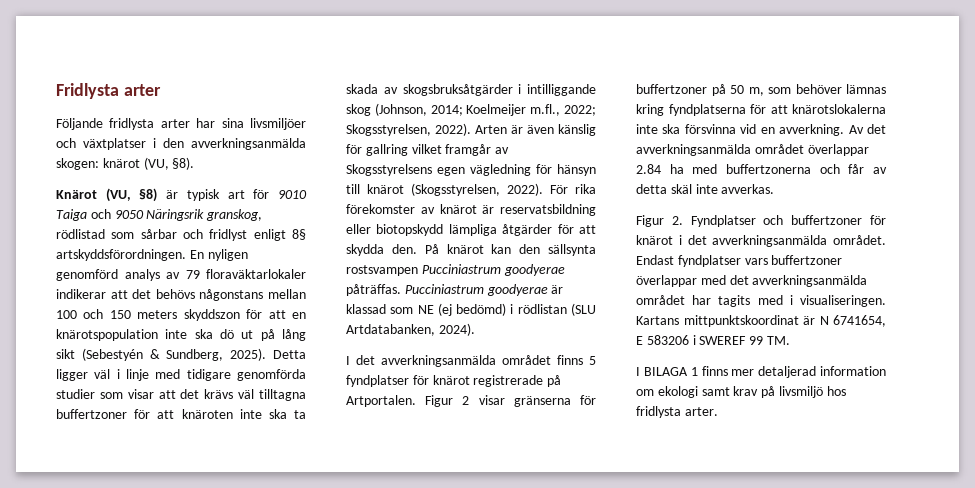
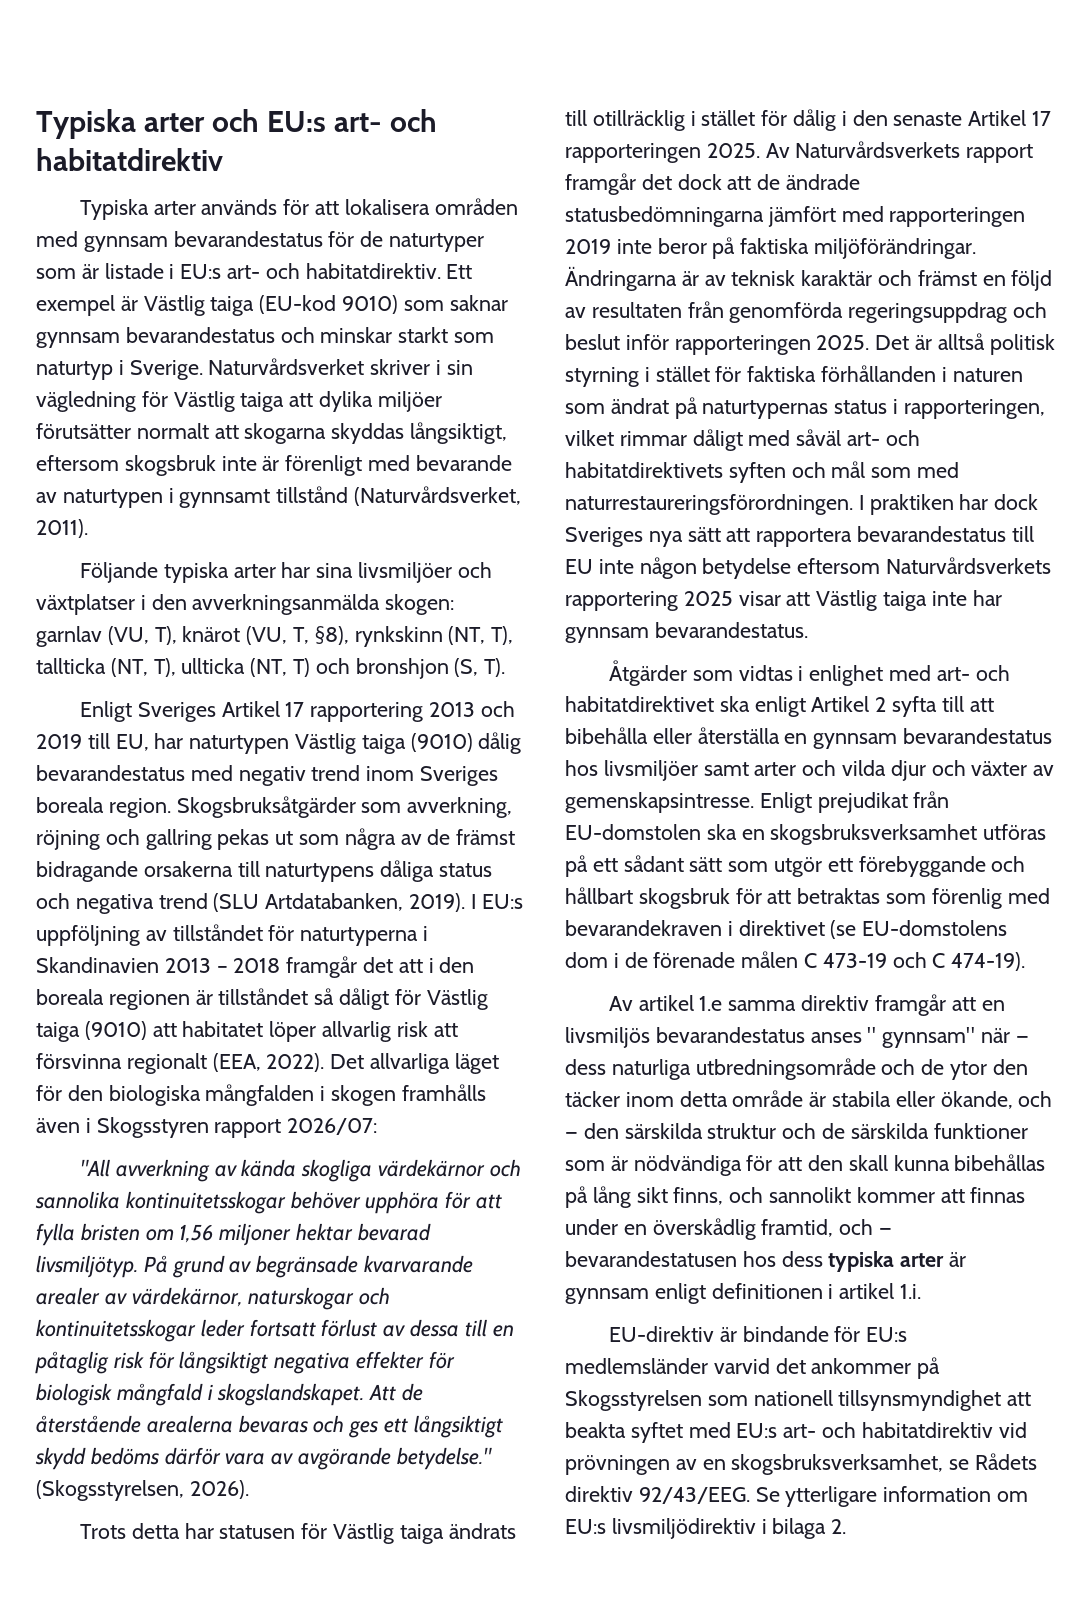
[56,83,161,99] Fridlysta arter -> [36,109,438,139] [36,148,223,171] [79,198,518,220] [36,231,485,252] [36,263,473,279] [36,295,508,316] [36,327,495,348] [36,358,473,380] [36,391,442,412] [36,422,508,444] [36,455,512,476] [36,486,522,508] [36,519,88,538] Typiska arter och EU:s art- och habitatdirektiv // Typiska arter används för att lokalisera områden med gynnsam bevarandestatus för de naturtyper som är listade i EU:s art- och habitatdirektiv. Ett exempel är Västlig taiga (EU-kod 9010) som saknar gynnsam bevarandestatus och minskar starkt som naturtyp i Sverige. Naturvårdsverket skriver i sin vägledning för Västlig taiga att dylika miljöer förutsätter normalt att skogarna skyddas långsiktigt, eftersom skogsbruk inte är förenligt med bevarande av naturtypen i gynnsamt tillstånd (Naturvårdsverket, 2011).
[109,118,155,130] fridlysta -> [163,562,229,583] typiska
[102,157,195,170] [56,188,307,202] [56,209,263,221] [56,229,306,241] [56,249,248,261] [56,269,306,281] [56,289,306,301] [56,309,306,321] [56,329,306,341] [56,348,306,361] [56,369,306,381] [56,389,306,401] [56,409,306,419] [346,84,596,96] [346,103,596,116] [346,123,596,136] [346,144,510,156] [346,164,596,176] [346,183,596,196] [346,204,596,216] [346,224,596,236] [346,244,596,256] [346,264,565,276] [346,284,564,296] [346,303,596,316] [346,323,475,336] [346,355,596,367] [346,375,562,387] [346,395,596,407] [636,84,886,96] [636,104,886,116] [636,124,886,136] [636,144,869,156] [636,164,887,174] [636,184,775,194] [636,215,886,227] [636,235,886,247] [636,255,843,267] [636,275,868,287] [636,295,886,307] [636,315,886,327] [636,335,790,345] [636,366,886,378] [636,386,846,398] [636,406,718,418] knärot (VU, §8). // Knärot (VU, §8) är typisk art för 9010 Taiga och 9050 Näringsrik granskog, rödlistad som sårbar och fridlyst enligt 8§ artskyddsförordningen. En nyligen genomförd analys av 79 floraväktarlokaler indikerar att det behövs någonstans mellan 100 och 150 meters skyddszon för att en knärotspopulation inte ska dö ut på lång sikt (Sebestyén & Sundberg, 2025). Detta ligger väl i linje med tidigare genomförda studier som visar att det krävs väl tilltagna buffertzoner för att knäroten inte ska ta skada av skogsbruksåtgärder i intilliggande skog (Johnson, 2014; Koelmeijer m.fl., 2022; Skogsstyrelsen, 2022). Arten är även känslig för gallring vilket framgår av Skogsstyrelsens egen vägledning för hänsyn till knärot (Skogsstyrelsen, 2022). För rika förekomster av knärot är reservatsbildning eller biotopskydd lämpliga åtgärder för att skydda den. På knärot kan den sällsynta rostsvampen Pucciniastrum goodyerae påträffas. Pucciniastrum goodyerae är klassad som NE (ej bedömd) i rödlistan (SLU Artdatabanken, 2024). // I det avverkningsanmälda området finns 5 fyndplatser för knärot registrerade på Artportalen. Figur 2 visar gränserna för buffertzoner på 50 m, som behöver lämnas kring fyndplatserna för att knärotslokalerna inte ska försvinna vid en avverkning. Av det avverkningsanmälda området överlappar 2.84 ha med buffertzonerna och får av detta skäl inte avverkas. // Figur 2. Fyndplatser och buffertzoner för knärot i det avverkningsanmälda området. Endast fyndplatser vars buffertzoner överlappar med det avverkningsanmälda området har tagits med i visualiseringen. Kartans mittpunktskoordinat är N 6741654, E 583206 i SWEREF 99 TM. // I BILAGA 1 finns mer detaljerad information om ekologi samt krav på livsmiljö hos fridlysta arter. -> [36,626,514,647] [36,658,506,679] [79,701,515,722] [36,732,522,754] [36,765,499,786] [36,796,513,818] [36,828,516,850] [36,860,493,882] [36,893,523,914] [36,924,429,946] [36,956,475,978] [36,988,488,1010] [36,1021,458,1042] [36,1053,499,1074] [36,1084,486,1106] [36,1117,378,1138] [79,1159,521,1182] [35,1191,503,1214] [36,1223,431,1246] [36,1255,474,1278] [36,1287,391,1310] [36,1319,514,1342] [35,1351,455,1374] [36,1383,424,1406] [36,1415,503,1438] [35,1447,492,1470] [36,1480,249,1501] [79,1523,516,1544] [565,109,1052,131] [565,141,1034,163] [565,173,861,195] [565,206,1026,227] [565,237,977,259] [565,266,1053,291] [565,301,1048,323] [565,333,1055,355] [565,365,1023,387] [565,397,1045,419] [565,429,920,451] [565,461,960,483] [565,494,1039,515] [565,526,1034,547] [565,557,1052,579] [565,590,1002,611] [565,622,808,643] [608,660,1010,686] [565,696,994,717] [565,727,1053,749] [565,760,1055,781] [565,791,950,813] [565,824,1047,845] [565,855,1026,877] [565,887,1050,909] [565,920,1008,939] [565,951,1026,971] [608,994,1005,1016] [565,1027,1029,1048] [565,1058,1028,1080] [565,1090,1053,1109] [565,1123,1028,1139] [565,1154,1046,1176] [565,1186,1026,1208] [565,1218,893,1240] [565,1251,967,1272] [565,1283,922,1304] [608,1326,908,1342] [565,1357,941,1379] [565,1390,1032,1411] [565,1422,1027,1443] [565,1453,1038,1475] [565,1486,1029,1507] [565,1518,847,1539] garnlav (VU, T), knärot (VU, T, §8), rynkskinn (NT, T), tallticka (NT, T), ullticka (NT, T) och bronshjon (S, T). // Enligt Sveriges Artikel 17 rapportering 2013 och 2019 till EU, har naturtypen Västlig taiga (9010) dålig bevarandestatus med negativ trend inom Sveriges boreala region. Skogsbruksåtgärder som avverkning, röjning och gallring pekas ut som några av de främst bidragande orsakerna till naturtypens dåliga status och negativa trend (SLU Artdatabanken, 2019). I EU:s uppföljning av tillståndet för naturtyperna i Skandinavien 2013 – 2018 framgår det att i den boreala regionen är tillståndet så dåligt för Västlig taiga (9010) att habitatet löper allvarlig risk att försvinna regionalt (EEA, 2022). Det allvarliga läget för den biologiska mångfalden i skogen framhålls även i Skogsstyren rapport 2026/07: // "All avverkning av kända skogliga värdekärnor och sannolika kontinuitetsskogar behöver upphöra för att fylla bristen om 1,56 miljoner hektar bevarad livsmiljötyp. På grund av begränsade kvarvarande arealer av värdekärnor, naturskogar och kontinuitetsskogar leder fortsatt förlust av dessa till en påtaglig risk för långsiktigt negativa effekter för biologisk mångfald i skogslandskapet. Att de återstående arealerna bevaras och ges ett långsiktigt skydd bedöms därför vara av avgörande betydelse." (Skogsstyrelsen, 2026). // Trots detta har statusen för Västlig taiga ändrats till otillräcklig i stället för dålig i den senaste Artikel 17 rapporteringen 2025. Av Naturvårdsverkets rapport framgår det dock att de ändrade statusbedömningarna jämfört med rapporteringen 2019 inte beror på faktiska miljöförändringar. Ändringarna är av teknisk karaktär och främst en följd av resultaten från genomförda regeringsuppdrag och beslut inför rapporteringen 2025. Det är alltså politisk styrning i stället för faktiska förhållanden i naturen som ändrat på naturtypernas status i rapporteringen, vilket rimmar dåligt med såväl art- och habitatdirektivets syften och mål som med naturrestaureringsförordningen. I praktiken har dock Sveriges nya sätt att rapportera bevarandestatus till EU inte någon betydelse eftersom Naturvårdsverkets rapportering 2025 visar att Västlig taiga inte har gynnsam bevarandestatus. // Åtgärder som vidtas i enlighet med art- och habitatdirektivet ska enligt Artikel 2 syfta till att bibehålla eller återställa en gynnsam bevarandestatus hos livsmiljöer samt arter och vilda djur och växter av gemenskapsintresse. Enligt prejudikat från EU-domstolen ska en skogsbruksverksamhet utföras på ett sådant sätt som utgör ett förebyggande och hållbart skogsbruk för att betraktas som förenlig med bevarandekraven i direktivet (se EU-domstolens dom i de förenade målen C 473-19 och C 474-19). // Av artikel 1.e samma direktiv framgår att en livsmiljös bevarandestatus anses " gynnsam" när — dess naturliga utbredningsområde och de ytor den täcker inom detta område är stabila eller ökande, och — den särskilda struktur och de särskilda funktioner som är nödvändiga för att den skall kunna bibehållas på lång sikt finns, och sannolikt kommer att finnas under en överskådlig framtid, och — bevarandestatusen hos dess typiska arter är gynnsam enligt definitionen i artikel 1.i. // EU-direktiv är bindande för EU:s medlemsländer varvid det ankommer på Skogsstyrelsen som nationell tillsynsmyndighet att beakta syftet med EU:s art- och habitatdirektiv vid prövningen av en skogsbruksverksamhet, se Rådets direktiv 92/43/EEG. Se ytterligare information om EU:s livsmiljödirektiv i bilaga 2.

